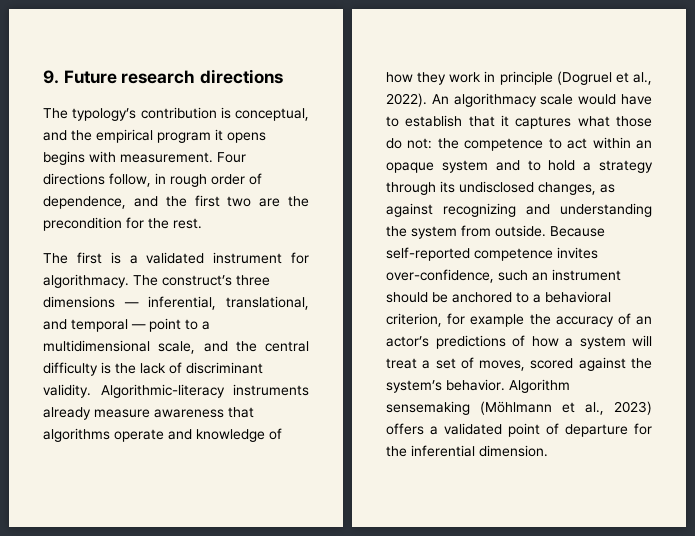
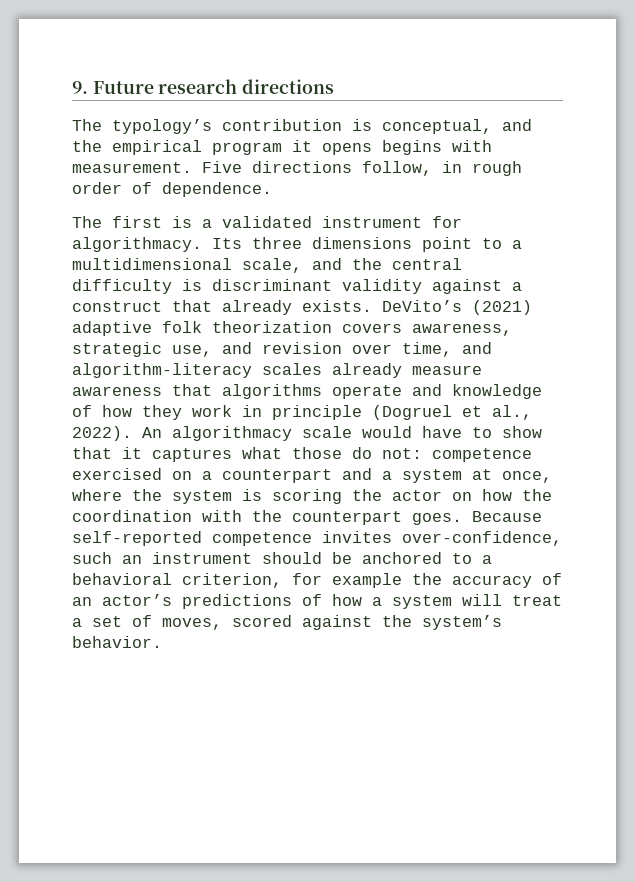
[217,152,246,163] Four -> [202,161,242,173] Five
[43,195,309,209] [43,217,202,231] dependence, and the first two are the precondition for the rest. -> [162,182,272,197] dependence.
[133,275,270,286] [43,296,309,310] [43,319,146,332] The construct’s three dimensions — inferential, translational, and temporal — -> [212,237,412,249] Its three dimensions
[115,362,263,374] [43,384,309,398] the lack of discriminant validity. Algorithmic-literacy instruments -> [212,279,522,294] [72,300,532,315] [72,321,512,336] [72,342,492,357] [72,363,322,378] discriminant validity against a construct that already exists. DeVito’s (2021) adaptive folk theorization covers awareness, strategic use, and revision over time, and algorithm-literacy scales
[405,115,463,127] establish -> [502,426,542,438] show
[437,137,652,151] [386,160,653,173] [386,181,615,195] [386,203,652,217] [386,225,546,239] the competence to act within an opaque system and to hold a strategy through its undisclosed changes, as against recognizing and understanding the system from outside. -> [432,448,532,462] [72,468,552,483] [72,489,552,504] [72,510,462,525] competence exercised on a counterpart and a system at once, where the system is scoring the actor on how the coordination with the counterpart goes.
[509,379,570,393] [386,401,652,415] [386,423,652,437] [386,445,548,457] Algorithm sensemaking (Möhlmann et al., 2023) offers a validated point of departure for the inferential dimension. -> (162, 642) none

